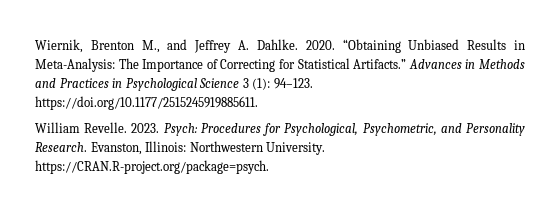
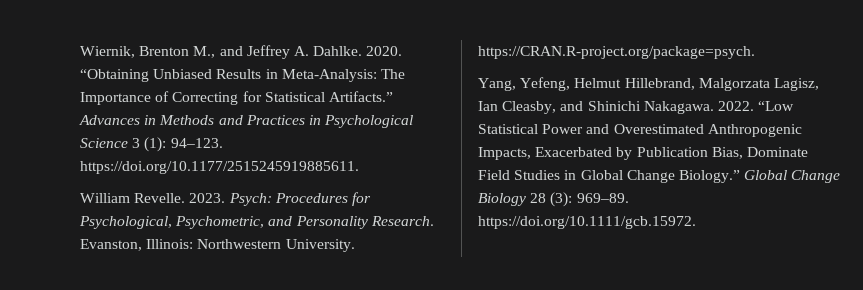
(269, 167) none -> [478,77,819,91] [478,101,795,114] [478,124,802,137] [478,147,808,160] [478,170,841,183] [478,192,629,207] [478,216,696,229] // Yang, Yefeng, Helmut Hillebrand, Malgorzata Lagisz, Ian Cleasby, and Shinichi Nakagawa. 2022. “Low Statistical Power and Overestimated Anthropogenic Impacts, Exacerbated by Publication Bias, Dominate Field Studies in Global Change Biology.” Global Change Biology 28 (3): 969–89. https://doi.org/10.1111/gcb.15972.

